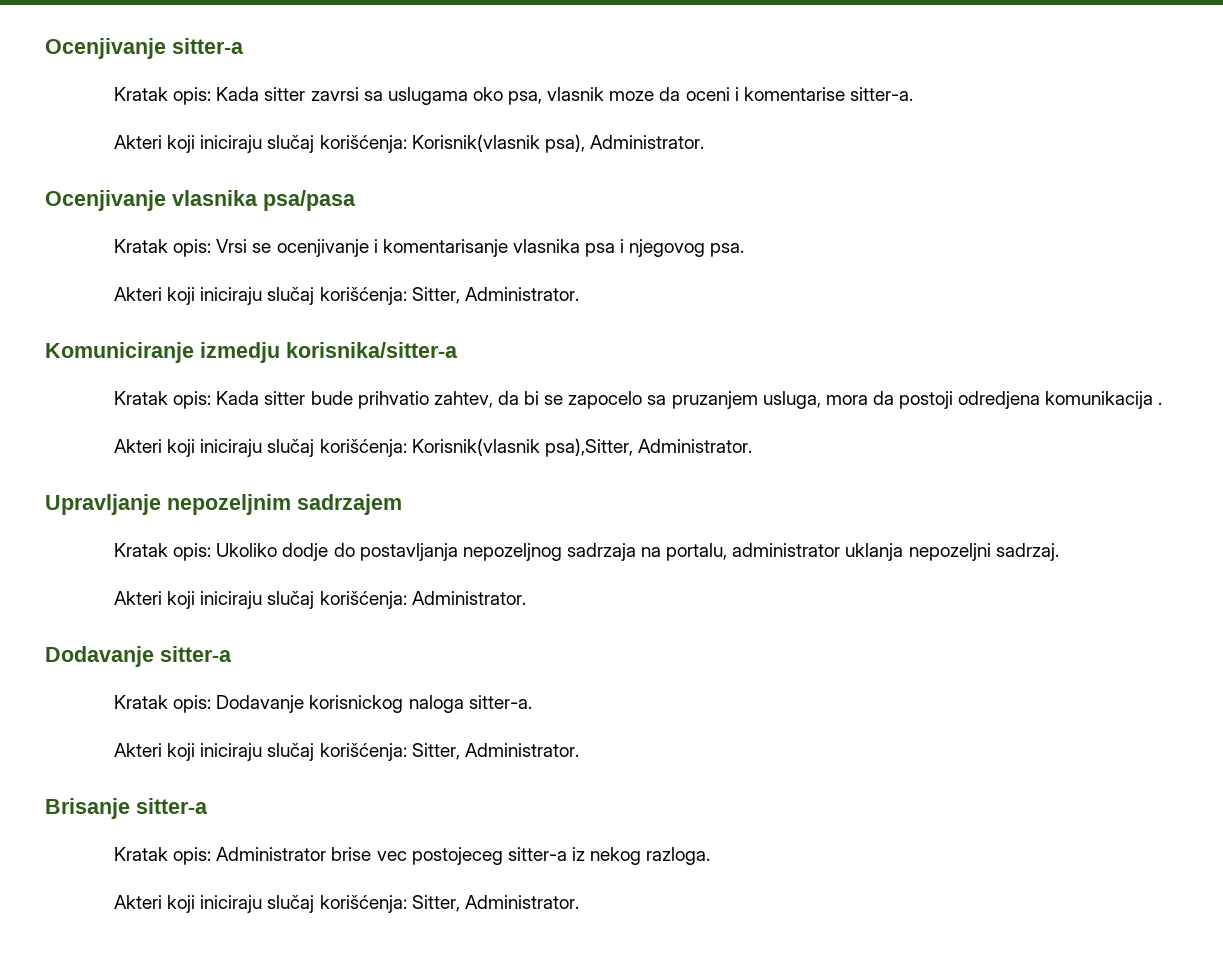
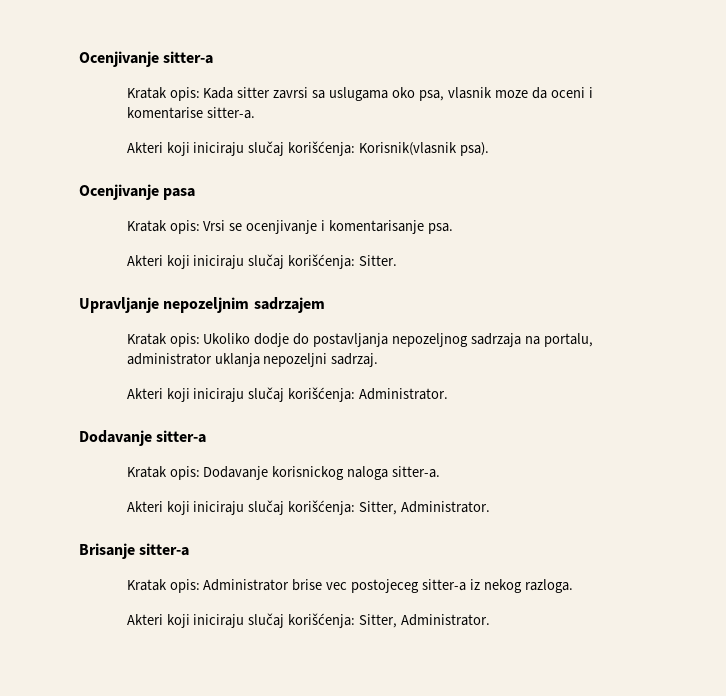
[544,134,704,153] [45,190,356,211] psa), Administrator. // Ocenjivanje vlasnika psa/pasa -> [460,142,490,156] [79,184,196,200] psa). // Ocenjivanje pasa
[512,239,706,257] vlasnika psa i njegovog -> (425, 227) none
[411,287,579,304] [45,342,458,363] [113,391,1163,409] [113,438,752,457] Sitter, Administrator. // Komuniciranje izmedju korisnika/sitter-a // Kratak opis: Kada sitter bude prihvatio zahtev, da bi se zapocelo sa pruzanjem usluga, mora da postoji odredjena komunikacija . // Akteri koji iniciraju slučaj korišćenja: Korisnik(vlasnik psa),Sitter, Administrator. -> [359,255,398,266] Sitter.

